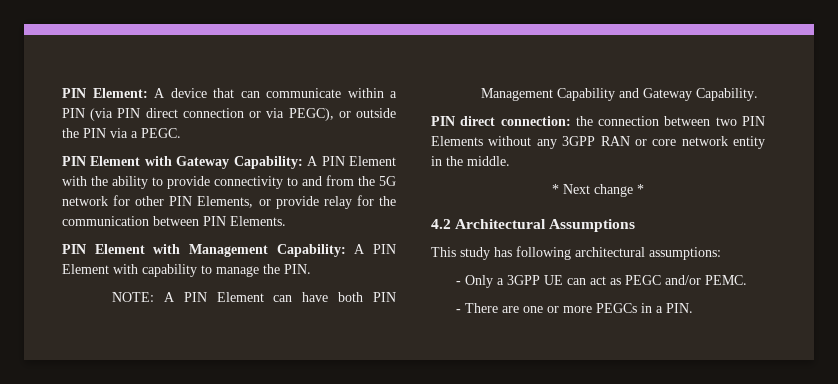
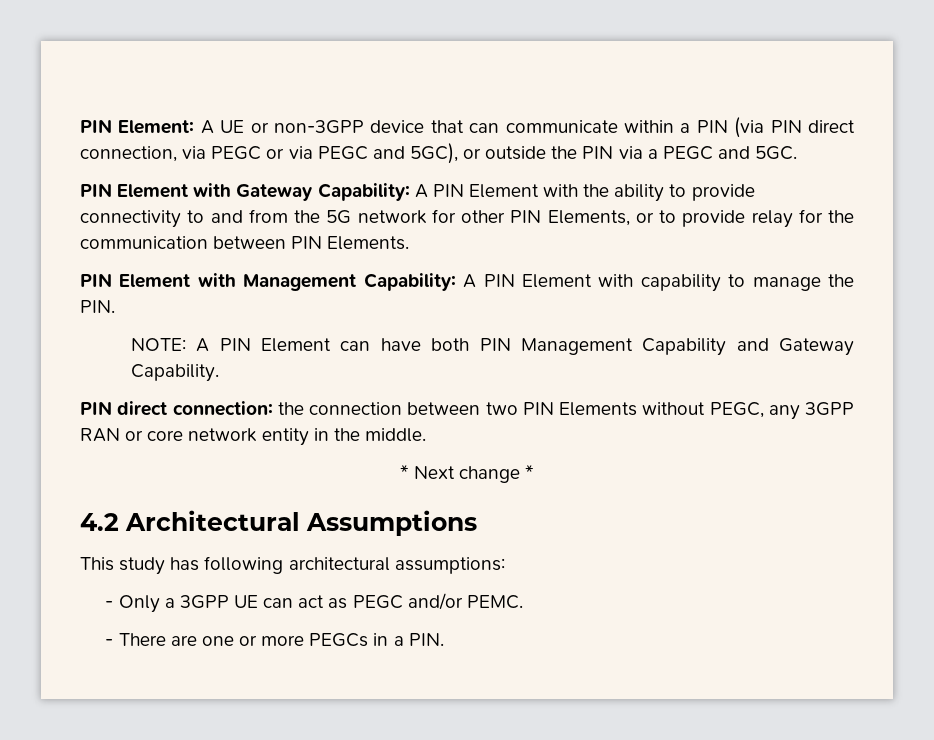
(165, 93) none -> [220,120,364,134] UE or non-3GPP
[182,108,334,121] connection or via PEGC), -> [80,143,458,164] connection, via PEGC or via PEGC and 5GC),
[141,128,181,138] PEGC. -> [662,146,798,160] PEGC and 5GC.
(271, 202) none -> [659,210,676,223] to
(532, 141) none -> [709,402,764,418] PEGC,

